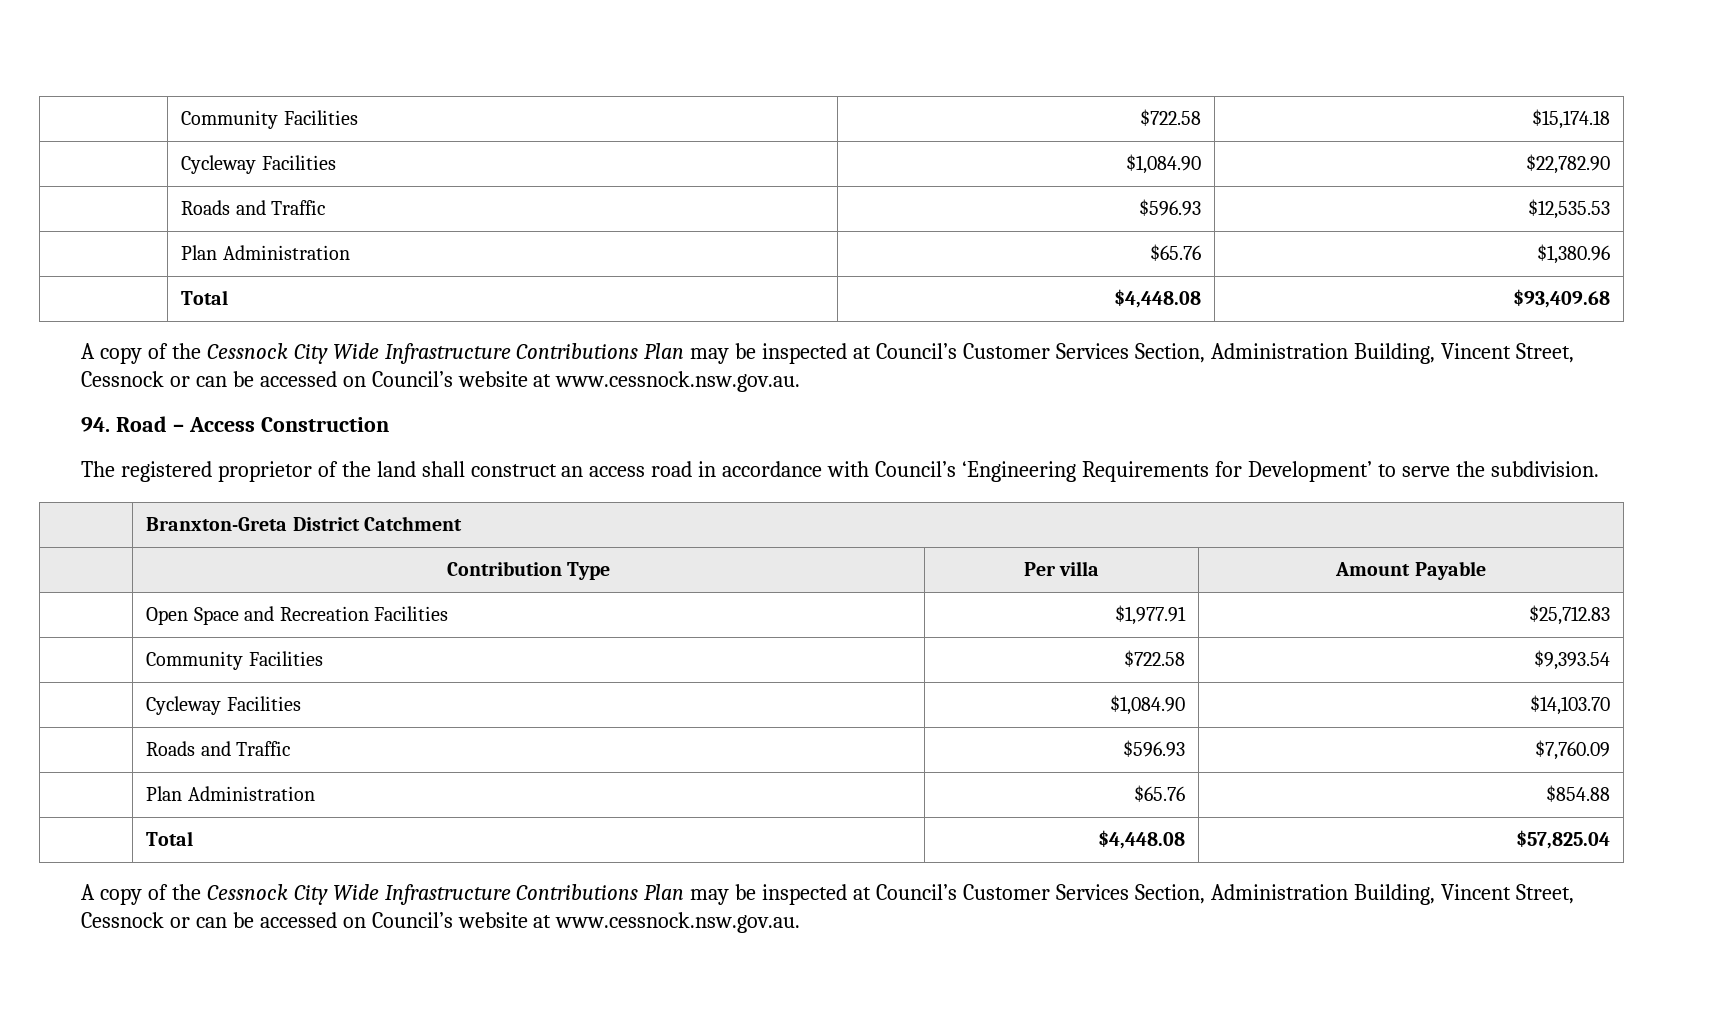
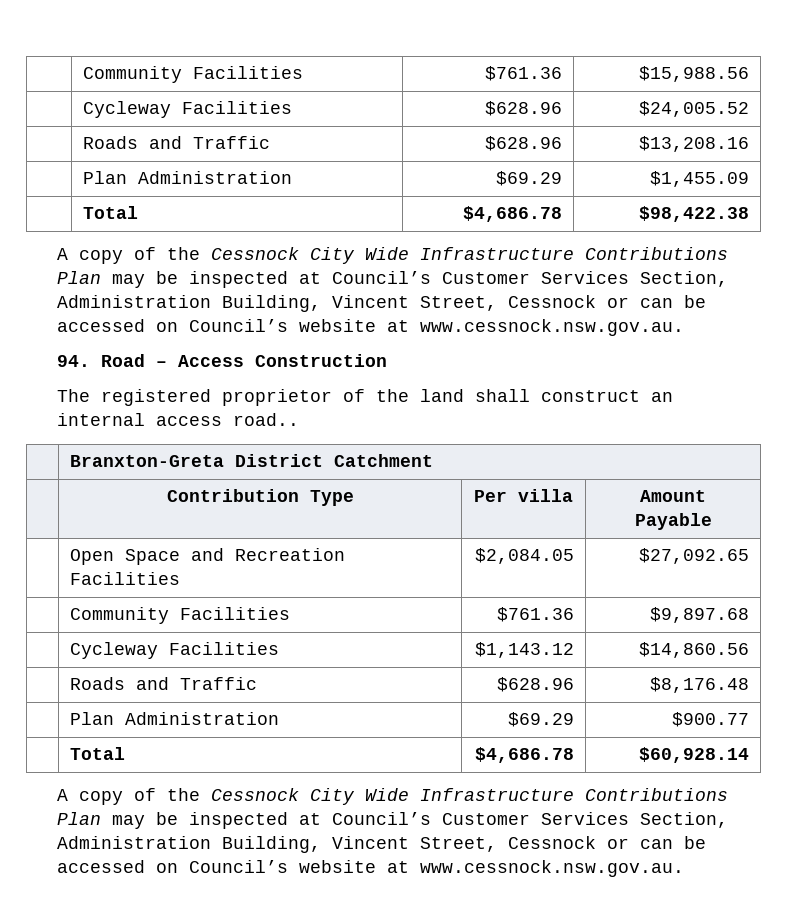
[181,110,358,129] [1139,109,1201,126] [1531,109,1610,129] [181,155,336,174] [1125,154,1201,174] [1525,154,1610,174] [181,200,326,215] [1138,199,1201,216] [1527,199,1610,219] [181,245,350,260] [1149,244,1201,261] [1536,244,1610,264] [181,290,229,305] [1113,289,1201,308] [1512,289,1610,308] | Community Facilities | $722.58 | $15,174.18 // | Cycleway Facilities | $1,084.90 | $22,782.90 // | Roads and Traffic | $596.93 | $12,535.53 // | Plan Administration | $65.76 | $1,380.96 // | Total | $4,448.08 | $93,409.68 -> [82,66,303,83] [485,66,563,81] [639,66,750,82] [82,101,292,118] [485,101,563,116] [639,101,750,117] [82,136,270,149] [485,136,563,151] [639,136,750,152] [82,171,292,184] [496,171,563,186] [650,171,750,187] [82,206,138,219] [463,206,563,222] [639,206,750,222] | Community Facilities | $761.36 | $15,988.56 // | Cycleway Facilities | $628.96 | $24,005.52 // | Roads and Traffic | $628.96 | $13,208.16 // | Plan Administration | $69.29 | $1,455.09 // | Total | $4,686.78 | $98,422.38
[589,461,1599,482] access road in accordance with Council’s ‘Engineering Requirements for Development’ to serve the subdivision. -> [57,413,300,426] internal access road..
[1114,605,1186,625] [1528,605,1610,625] [146,651,323,670] [1123,650,1185,667] [1533,650,1610,670] [146,696,301,715] [1109,695,1185,715] [1529,695,1610,715] [146,741,291,756] [1122,740,1185,757] [1534,740,1610,760] [146,786,315,801] [1133,785,1185,802] [1545,785,1610,802] [146,831,194,846] [1097,830,1185,849] [1515,830,1610,849] $1,977.91 | $25,712.83 // | Community Facilities | $722.58 | $9,393.54 // | Cycleway Facilities | $1,084.90 | $14,103.70 // | Roads and Traffic | $596.93 | $7,760.09 // | Plan Administration | $65.76 | $854.88 // | Total | $4,448.08 | $57,825.04 -> [475,548,575,564] [639,548,750,564] [69,607,290,624] [497,607,575,622] [650,607,750,623] [69,642,279,659] [475,642,575,658] [639,642,750,658] [69,677,257,690] [497,677,575,692] [650,677,750,693] [69,712,279,725] [508,712,575,727] [672,712,750,727] [69,747,125,760] [475,747,575,763] [639,747,750,763] $2,084.05 | $27,092.65 // | Community Facilities | $761.36 | $9,897.68 // | Cycleway Facilities | $1,143.12 | $14,860.56 // | Roads and Traffic | $628.96 | $8,176.48 // | Plan Administration | $69.29 | $900.77 // | Total | $4,686.78 | $60,928.14

